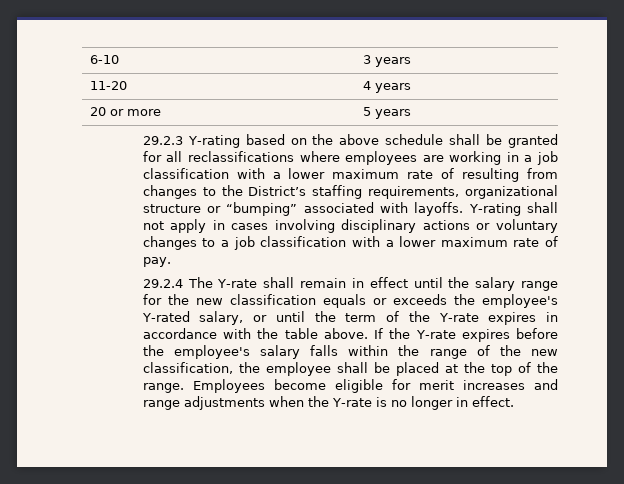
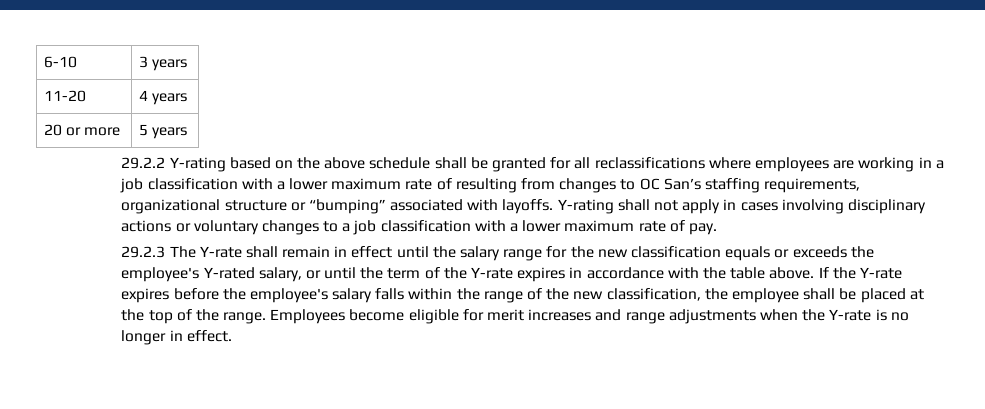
[142,136,183,145] 29.2.3 -> [121,157,166,169] 29.2.2
[221,185,307,196] the District’s -> [639,178,701,190] OC San’s
[142,279,183,288] 29.2.4 -> [121,246,166,258] 29.2.3

